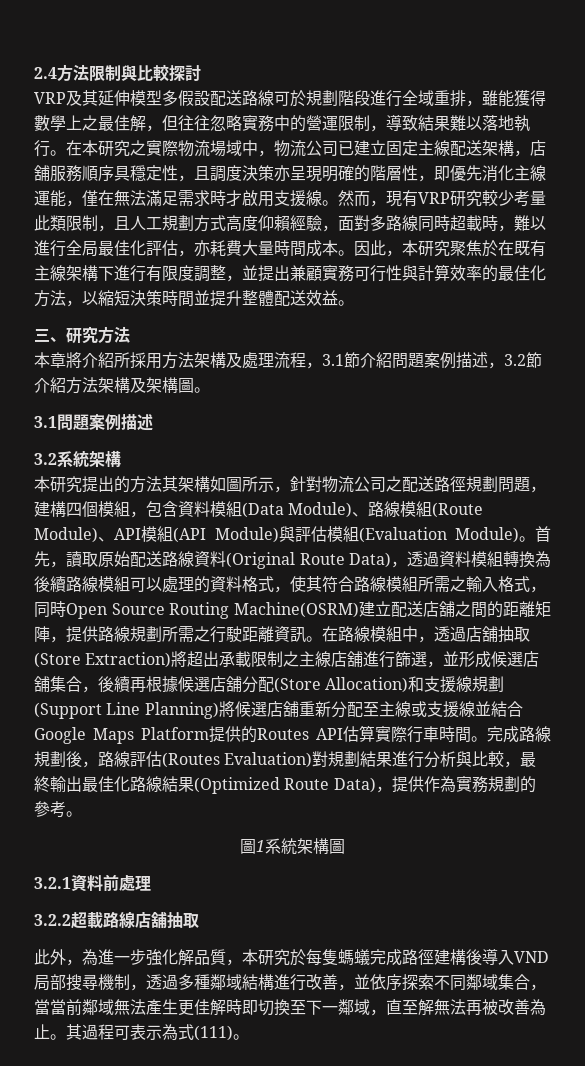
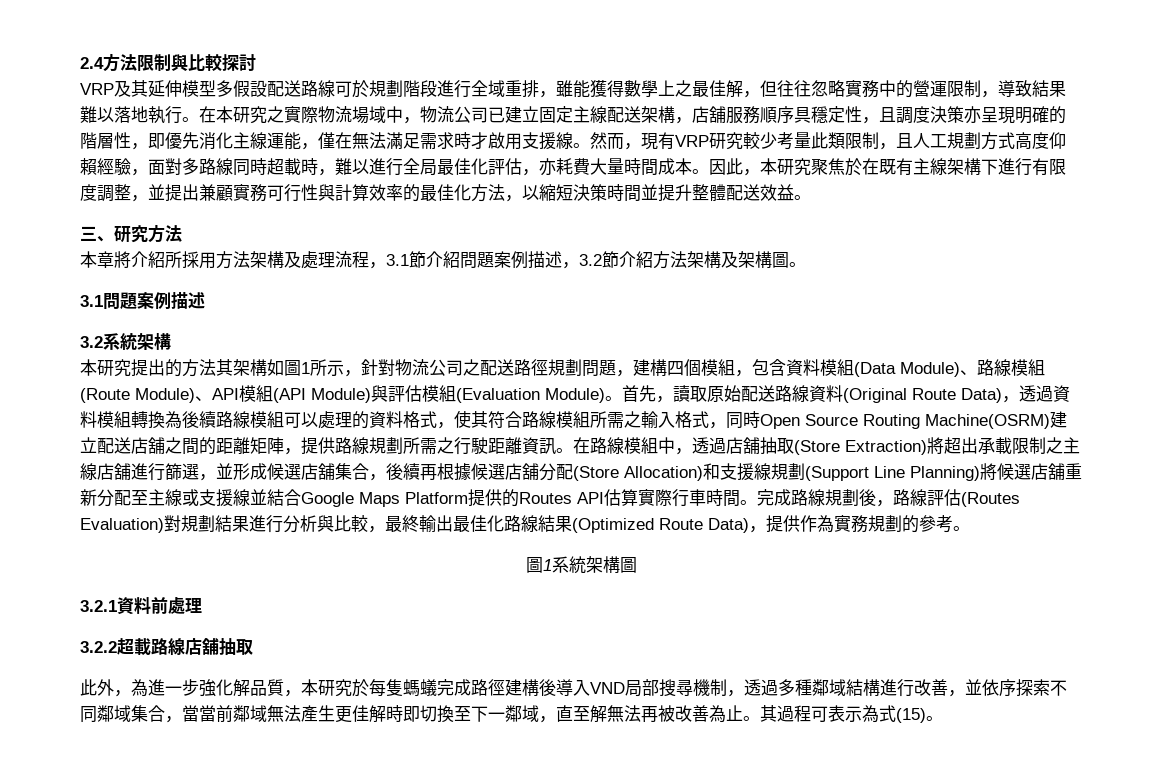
(242, 484) none -> [301,362,310,374] 1
[194,1025,233,1041] (111) -> [896,708,926,723] (15)

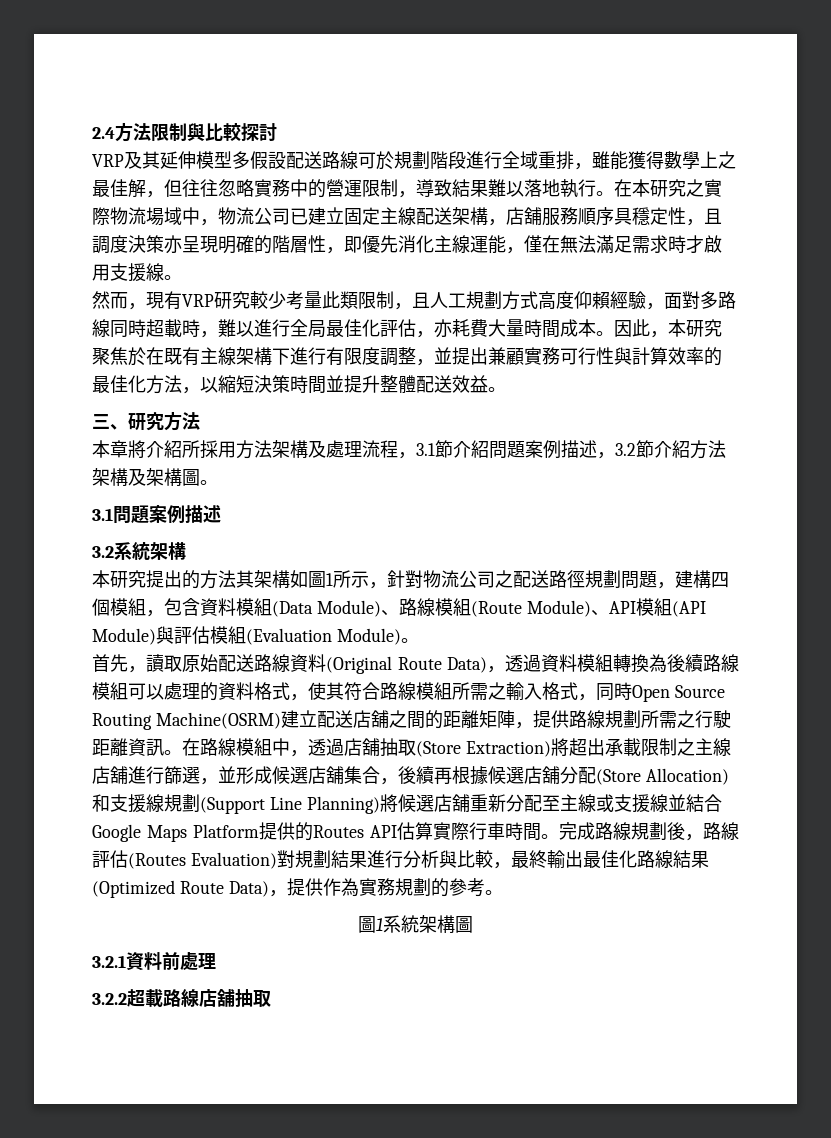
(590, 145) none -> (182, 277) //
(622, 398) none -> (419, 640) //
[80,679,1067,697] [80,705,943,723] // 此外，為進一步強化解品質，本研究於每隻螞蟻完成路徑建構後導入VND局部搜尋機制，透過多種鄰域結構進行改善，並依序探索不同鄰域集合，當當前鄰域無法產生更佳解時即切換至下一鄰域，直至解無法再被改善為止。其過程可表示為式(15)。 -> (271, 998) none

